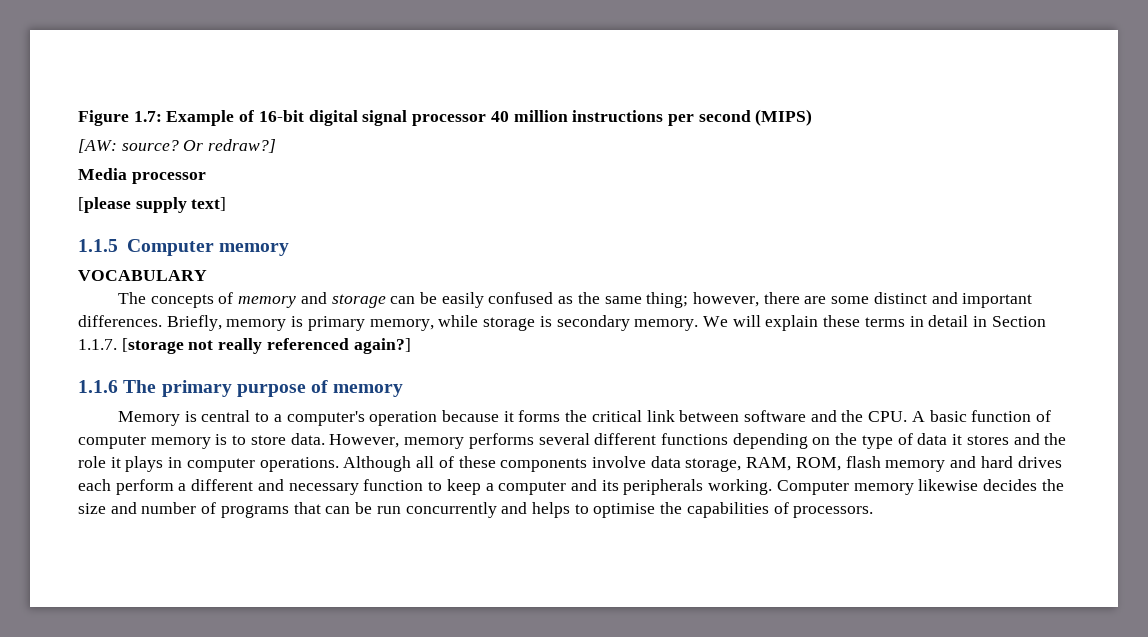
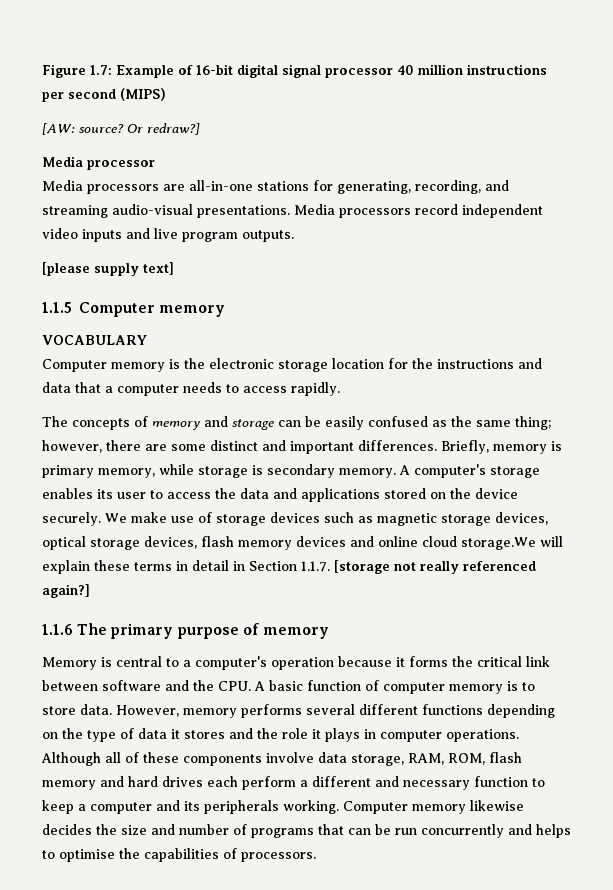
(206, 178) none -> [42,180,509,194] [42,204,543,218] [42,228,294,242] // Media processors are all-in-one stations for generating, recording, and streaming audio-visual presentations. Media processors record independent video inputs and live program outputs.
(207, 275) none -> [42,358,542,372] [42,382,340,396] // Computer memory is the electronic storage location for the instructions and data that a computer needs to access rapidly.
[702,316,728,327] We -> [399,464,540,478] [42,488,518,502] [42,512,548,526] [42,536,536,550] A computer's storage enables its user to access the data and applications stored on the device securely. We make use of storage devices such as magnetic storage devices, optical storage devices, flash memory devices and online cloud storage.We

